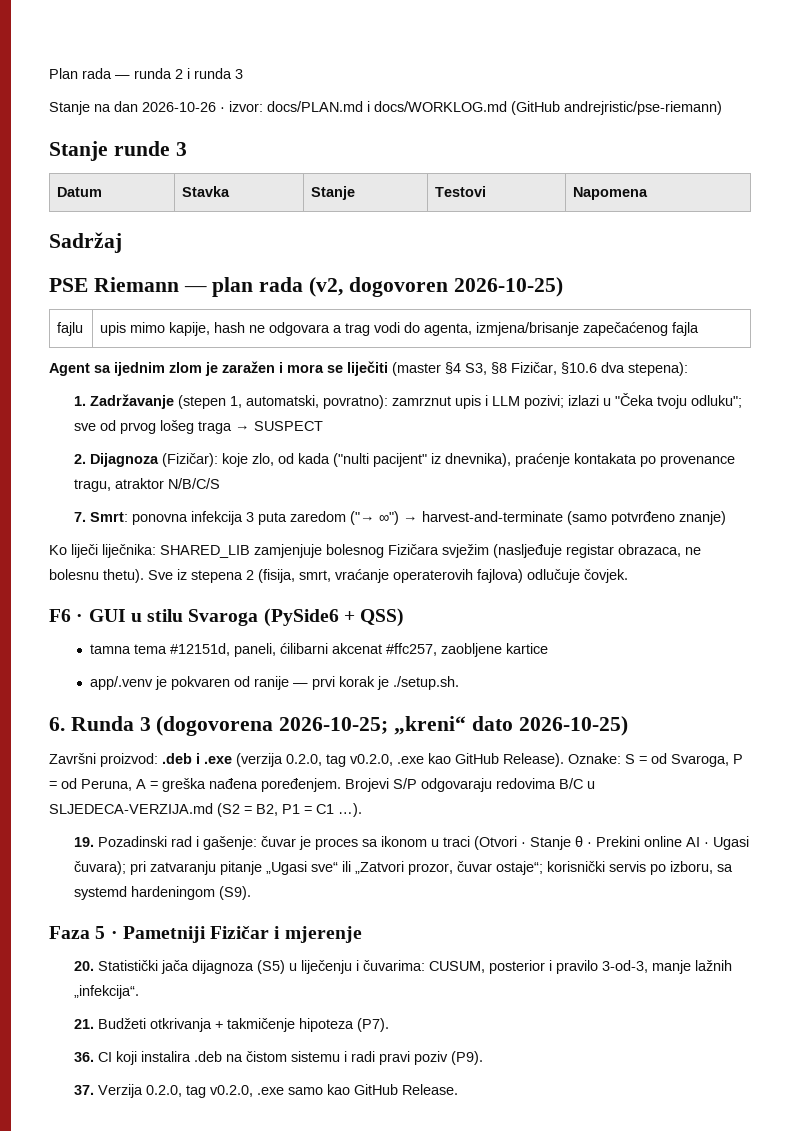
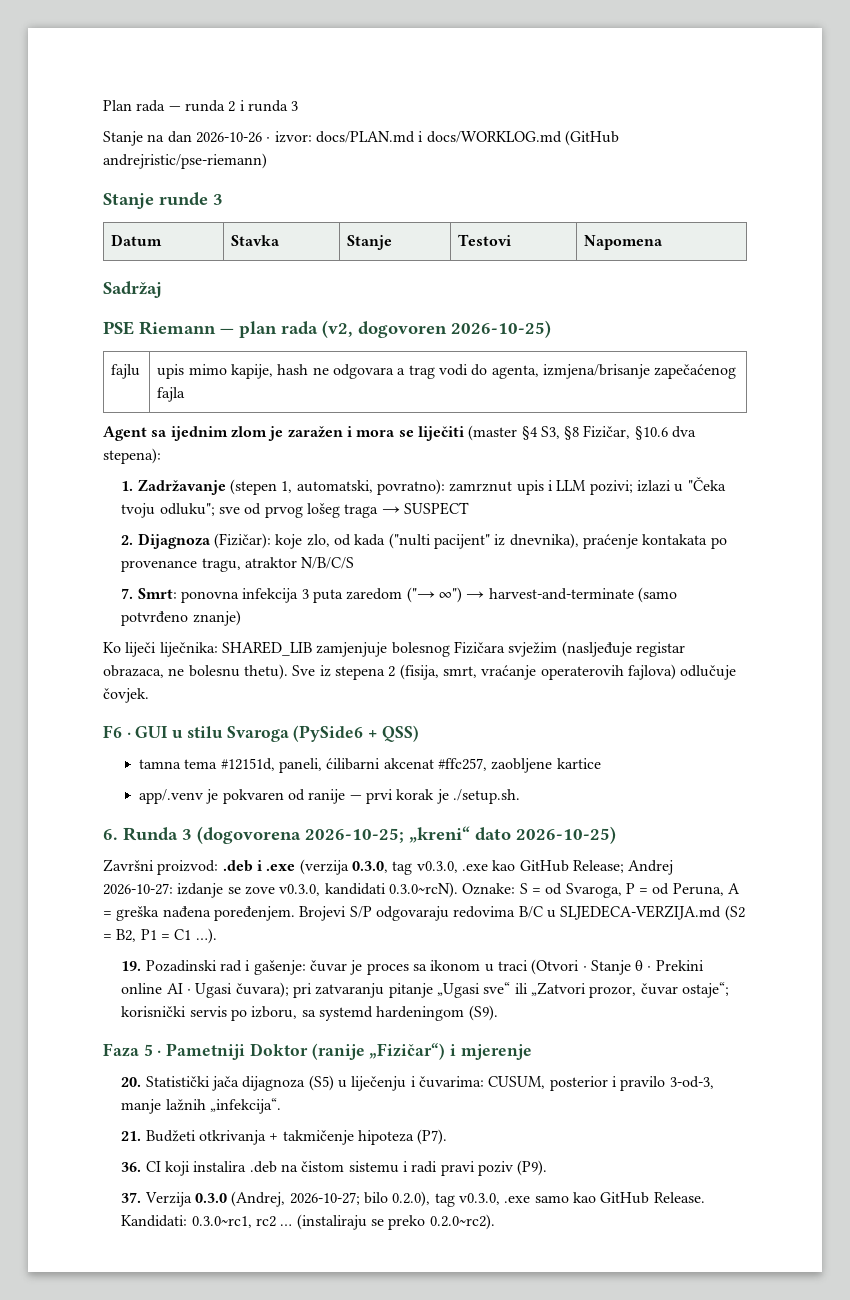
[286,753,564,767] 0.2.0, tag v0.2.0, .exe kao GitHub Release). -> [351,860,674,875] [103,882,458,898] 0.3.0, tag v0.3.0, .exe kao GitHub Release; Andrej 2026-10-27: izdanje se zove v0.3.0, kandidati 0.3.0~rcN).
[210,926,270,939] Fizičar -> [249,1043,446,1060] Doktor (ranije „Fizičar“)
[146,1085,254,1098] 0.2.0, tag v0.2.0, -> [194,1191,500,1207] 0.3.0 (Andrej, 2026-10-27; bilo 0.2.0), tag v0.3.0,
(459, 1089) none -> [121,1214,495,1230] Kandidati: 0.3.0~rc1, rc2 … (instaliraju se preko 0.2.0~rc2).

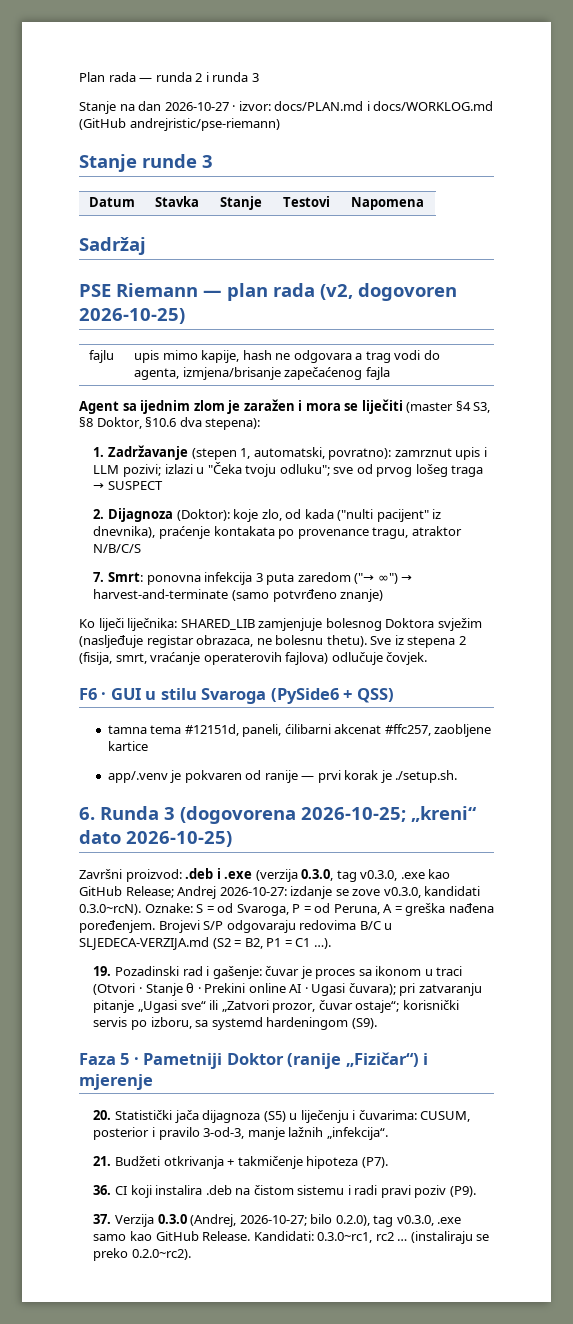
[195,132,262,143] 2026-10-26 -> [164,102,229,111] 2026-10-27
[583,425,631,439] Fizičar, -> [96,417,142,429] Doktor,
[213,533,271,549] (Fizičar): -> [176,509,230,521] (Doktor):
[453,641,505,654] Fizičara -> [385,618,435,628] Doktora

